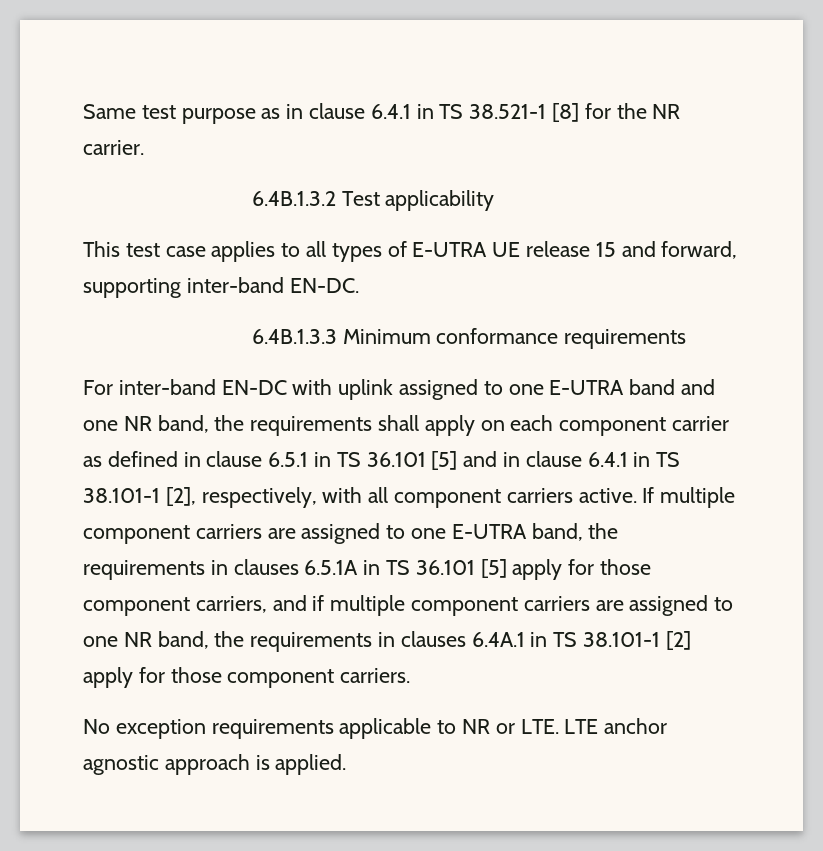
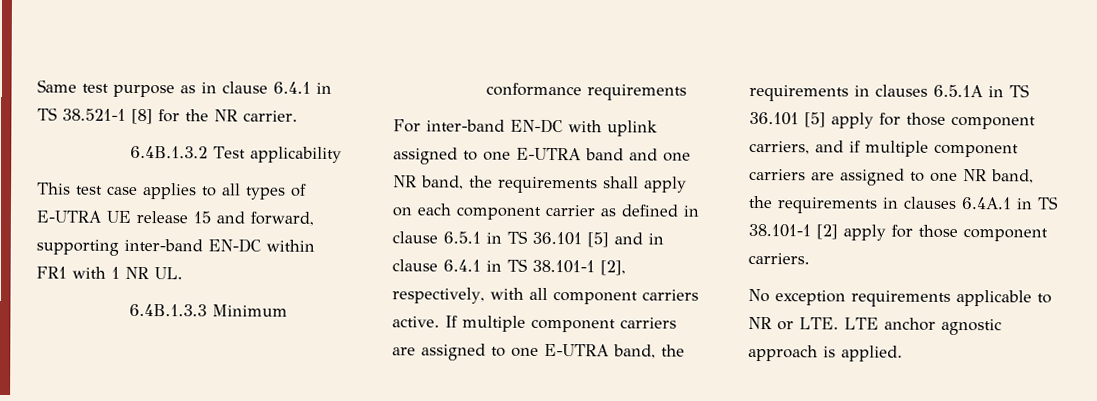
[289,278,359,293] EN-DC. -> [208,238,315,253] [36,266,183,280] EN-DC within FR1 with 1 NR UL.

